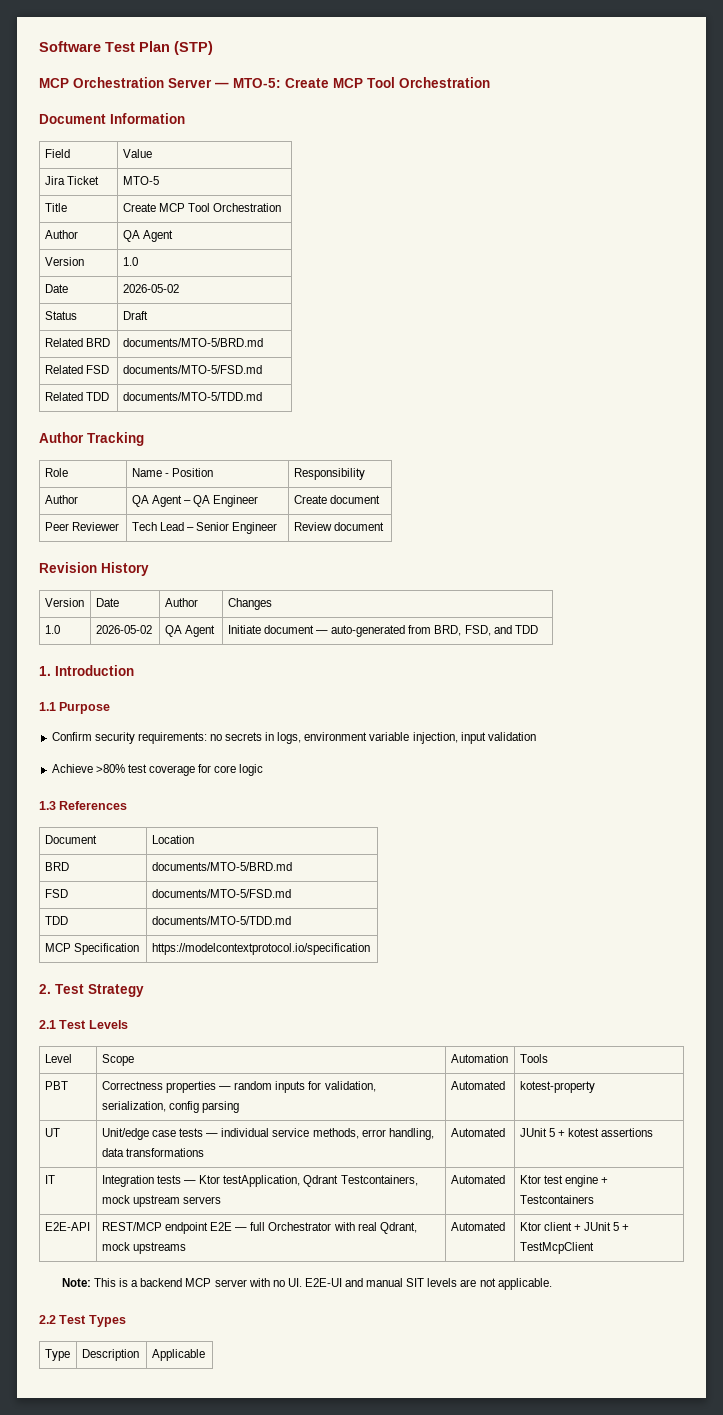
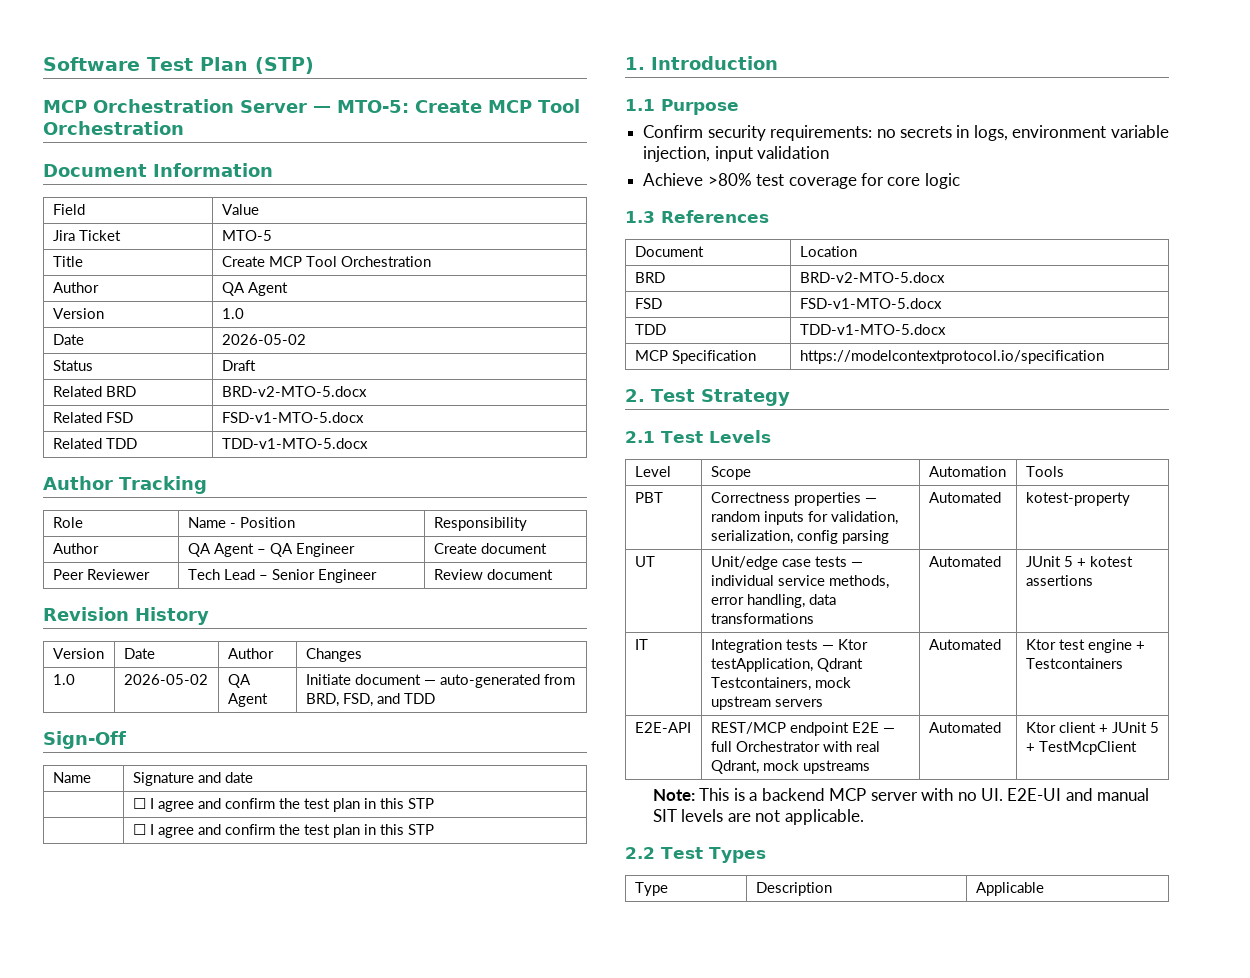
[122,338,263,347] documents/MTO-5/BRD.md -> [221,386,367,397] BRD-v2-MTO-5.docx
[122,365,262,374] documents/MTO-5/FSD.md -> [221,412,364,423] FSD-v1-MTO-5.docx
[122,392,262,401] documents/MTO-5/TDD.md -> [221,438,368,449] TDD-v1-MTO-5.docx
(538, 629) none -> [43,731,126,749] [52,772,91,783] [132,772,253,786] [132,798,435,812] [132,824,435,838] // Sign-Off // Name | Signature and date // | ☐ I agree and confirm the test plan in this STP // | ☐ I agree and confirm the test plan in this STP
[151,862,292,871] [44,889,68,898] [151,889,291,898] [44,916,68,925] [151,916,291,925] documents/MTO-5/BRD.md // FSD | documents/MTO-5/FSD.md // TDD | documents/MTO-5/TDD.md -> [799,272,945,283] [634,298,662,309] [799,298,942,309] [634,324,666,335] [799,324,946,335] BRD-v2-MTO-5.docx // FSD | FSD-v1-MTO-5.docx // TDD | TDD-v1-MTO-5.docx

